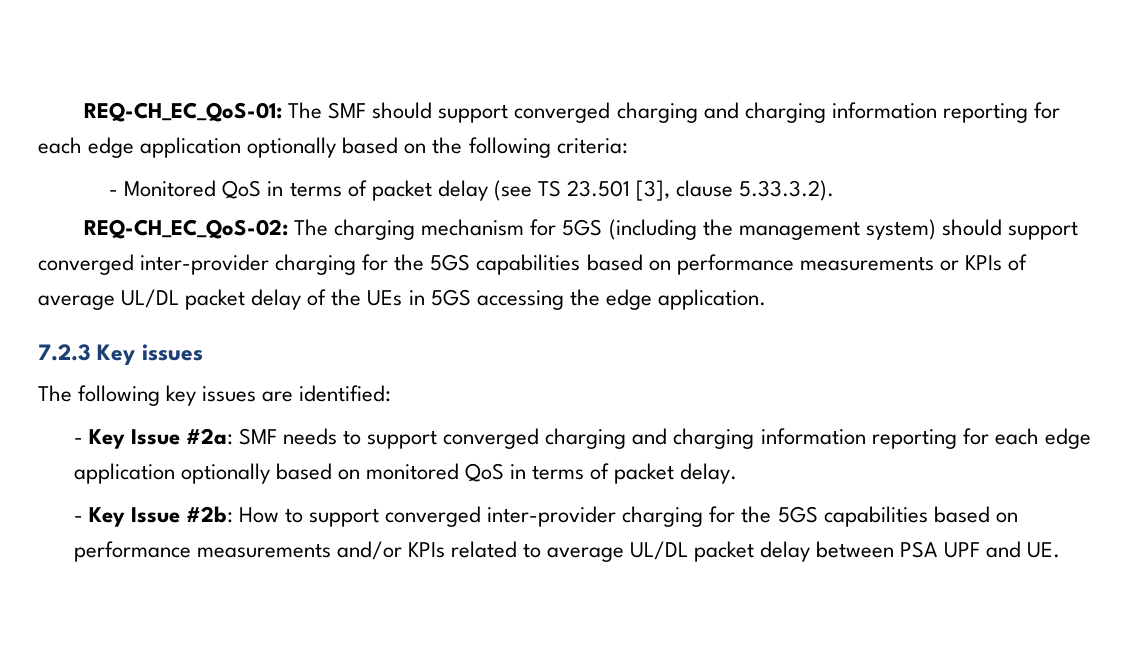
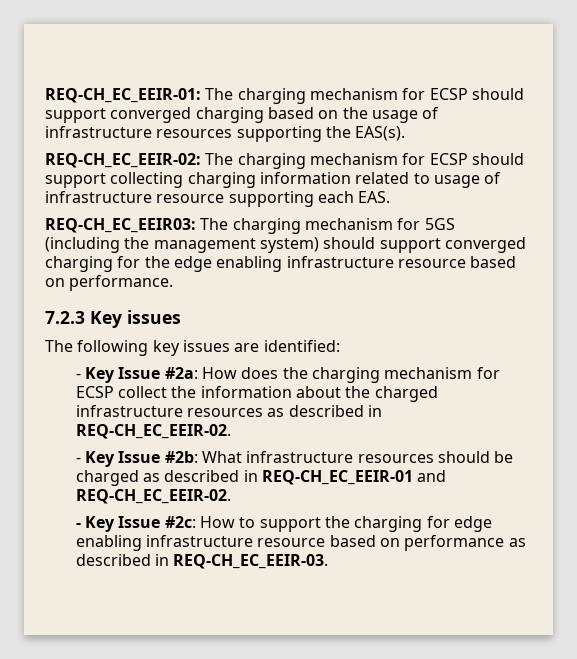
[84,102,1060,123] [38,137,628,158] [109,180,835,201] [84,219,289,239] REQ-CH_EC_QoS-01: The SMF should support converged charging and charging information reporting for each edge application optionally based on the following criteria: // - Monitored QoS in terms of packet delay (see TS 23.501 [3], clause 5.33.3.2). // REQ-CH_EC_QoS-02: -> [45,88,524,104] [45,107,440,123] [45,126,406,142] [45,153,524,169] [45,172,502,188] [45,191,391,207] [45,218,196,233] REQ-CH_EC_EEIR-01: The charging mechanism for ECSP should support converged charging based on the usage of infrastructure resources supporting the EAS(s). // REQ-CH_EC_EEIR-02: The charging mechanism for ECSP should support collecting charging information related to usage of infrastructure resource supporting each EAS. // REQ-CH_EC_EEIR03:
[140,254,1027,275] [38,289,766,310] inter-provider charging for the 5GS capabilities based on performance measurements or KPIs of average UL/DL packet delay of the UEs in 5GS accessing the edge application. -> [45,256,517,272] [45,275,174,291] charging for the edge enabling infrastructure resource based on performance.
[238,428,1091,449] [73,463,738,484] [73,506,1018,527] [73,541,1060,562] SMF needs to support converged charging and charging information reporting for each edge application optionally based on monitored QoS in terms of packet delay. // - Key Issue #2b: How to support converged inter-provider charging for the 5GS capabilities based on performance measurements and/or KPIs related to average UL/DL packet delay between PSA UPF and UE. -> [202,367,500,383] [75,386,438,402] [75,405,383,417] [75,424,231,439] [75,451,514,467] [75,470,447,486] [75,489,231,504] [75,516,492,532] [75,535,526,551] [75,554,329,569] How does the charging mechanism for ECSP collect the information about the charged infrastructure resources as described in REQ-CH_EC_EEIR-02. // - Key Issue #2b: What infrastructure resources should be charged as described in REQ-CH_EC_EEIR-01 and REQ-CH_EC_EEIR-02. // - Key Issue #2c: How to support the charging for edge enabling infrastructure resource based on performance as described in REQ-CH_EC_EEIR-03.

